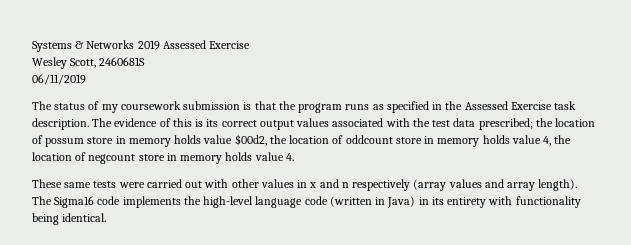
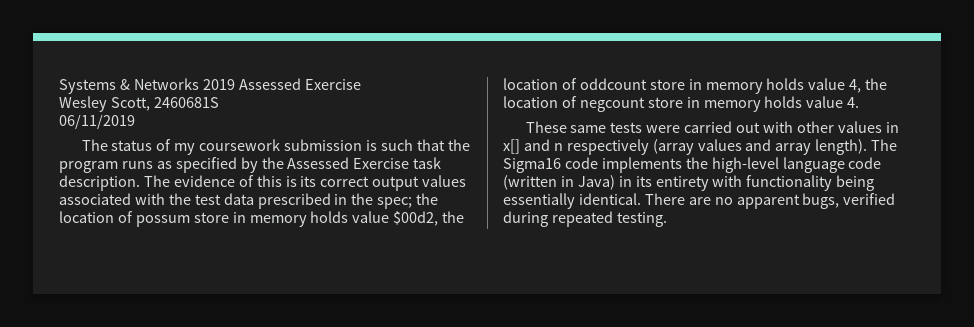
(252, 106) none -> [380,139,413,151] such
[432,102,443,110] in -> [240,157,258,173] by
[478,118,533,130] prescribed; -> [257,193,413,209] prescribed in the spec;
[309,182,317,188] x -> [503,139,520,154] x[]
[62,213,107,222] identical. -> [503,193,896,209] [503,211,667,227] essentially identical. There are no apparent bugs, verified during repeated testing.

